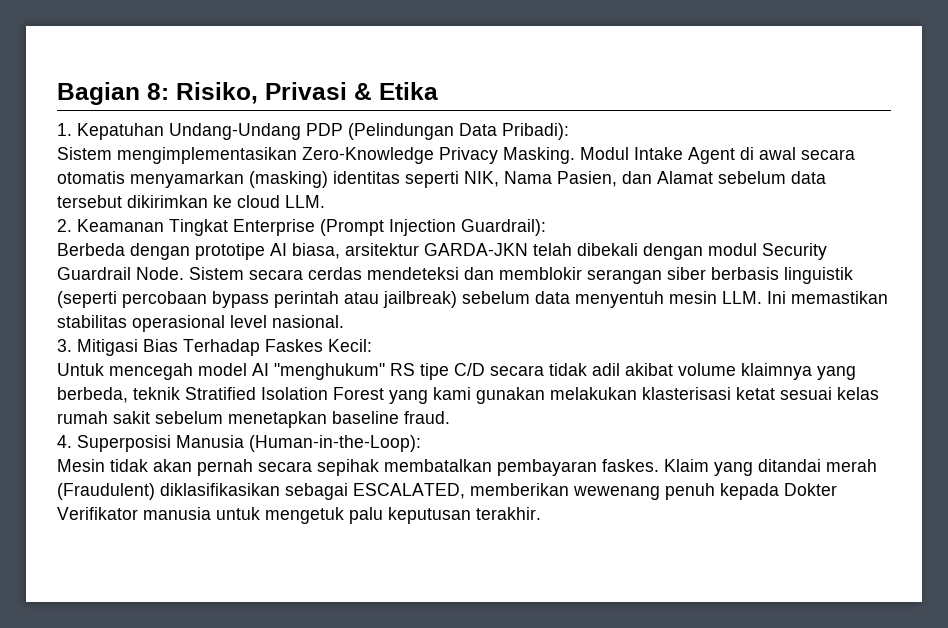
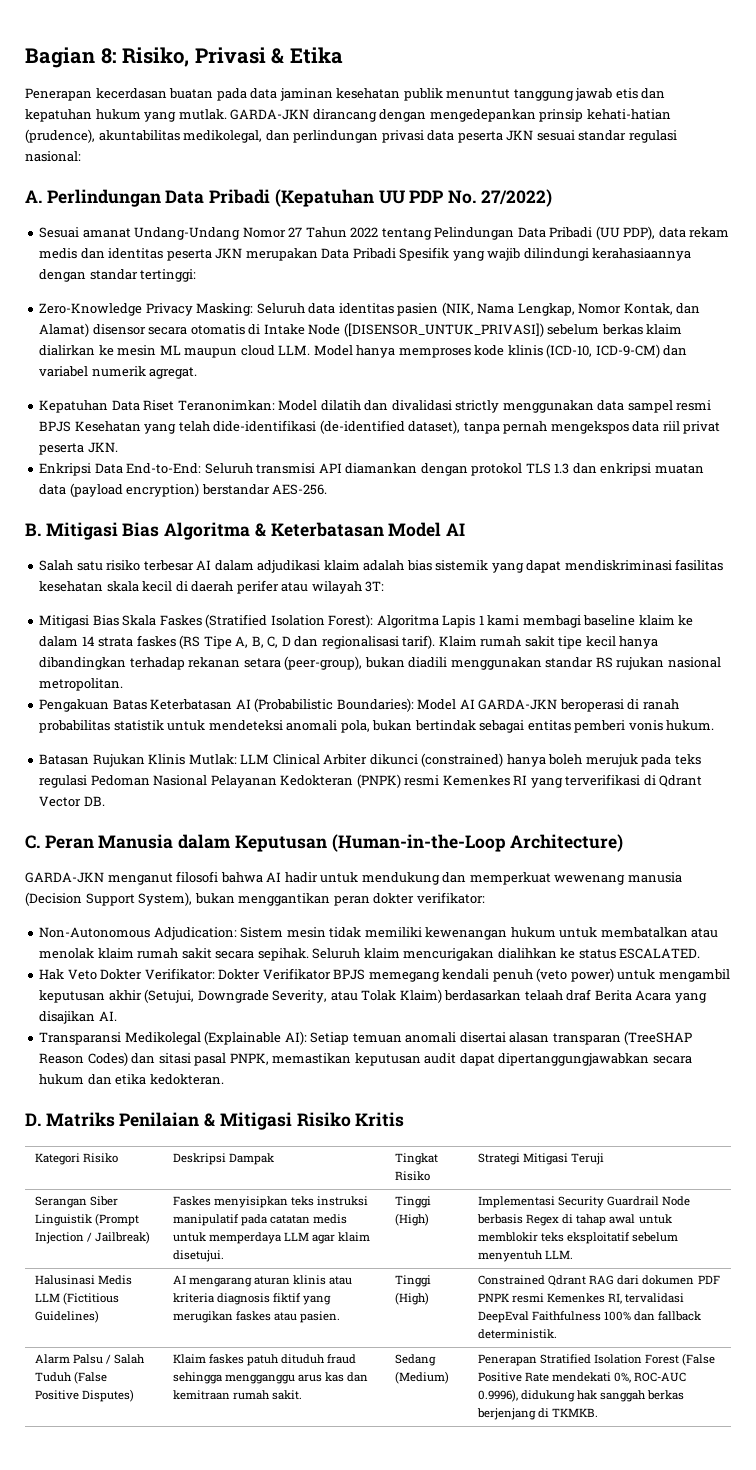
[57,123,569,140] [57,147,855,164] [57,171,826,188] [57,195,325,208] [57,219,546,236] [57,243,827,260] [57,267,853,284] [57,291,888,308] [57,315,344,332] [57,339,372,356] [57,363,856,380] [57,387,879,404] [57,411,450,428] [57,435,421,452] [57,459,877,476] [57,483,837,500] [57,507,541,524] 1. Kepatuhan Undang-Undang PDP (Pelindungan Data Pribadi): // Sistem mengimplementasikan Zero-Knowledge Privacy Masking. Modul Intake Agent di awal secara otomatis menyamarkan (masking) identitas seperti NIK, Nama Pasien, dan Alamat sebelum data tersebut dikirimkan ke cloud LLM. // 2. Keamanan Tingkat Enterprise (Prompt Injection Guardrail): // Berbeda dengan prototipe AI biasa, arsitektur GARDA-JKN telah dibekali dengan modul Security Guardrail Node. Sistem secara cerdas mendeteksi dan memblokir serangan siber berbasis linguistik (seperti percobaan bypass perintah atau jailbreak) sebelum data menyentuh mesin LLM. Ini memastikan stabilitas operasional level nasional. // 3. Mitigasi Bias Terhadap Faskes Kecil: // Untuk mencegah model AI "menghukum" RS tipe C/D secara tidak adil akibat volume klaimnya yang berbeda, teknik Stratified Isolation Forest yang kami gunakan melakukan klasterisasi ketat sesuai kelas rumah sakit sebelum menetapkan baseline fraud. // 4. Superposisi Manusia (Human-in-the-Loop): // Mesin tidak akan pernah secara sepihak membatalkan pembayaran faskes. Klaim yang ditandai merah (Fraudulent) diklasifikasikan sebagai ESCALATED, memberikan wewenang penuh kepada Dokter Verifikator manusia untuk mengetuk palu keputusan terakhir. -> [25,88,666,101] [25,109,671,122] [25,129,677,143] [25,151,81,162] [25,189,552,207] [39,226,730,240] [39,247,692,261] [39,269,197,282] [39,302,701,316] [39,323,683,337] [39,344,688,358] [39,366,198,379] [39,400,712,413] [39,420,721,434] [39,442,118,455] [39,463,704,476] [39,483,328,497] [25,522,466,540] [39,559,724,573] [39,580,385,594] [39,614,694,628] [39,635,659,649] [39,656,721,670] [39,678,124,691] [39,698,679,712] [39,720,715,733] [39,753,701,767] [39,774,703,788] [39,796,105,807] [25,834,624,852] [25,871,682,885] [25,892,485,906] [39,927,719,940] [39,948,701,961] [39,968,730,982] [39,989,707,1003] [39,1011,117,1024] [39,1031,693,1045] [39,1052,692,1066] [39,1074,224,1085] [25,1112,405,1130] [35,1153,119,1165] [173,1153,275,1165] [395,1153,439,1165] [395,1171,431,1181] [478,1153,605,1165] [35,1196,119,1208] [35,1213,140,1226] [35,1231,151,1244] [173,1196,369,1208] [173,1214,348,1226] [173,1232,371,1244] [173,1250,225,1262] [395,1196,432,1208] [395,1213,430,1226] [478,1196,691,1208] [477,1214,672,1226] [478,1232,679,1244] [478,1250,574,1262] [35,1275,133,1285] [35,1292,120,1305] [35,1310,100,1323] [173,1275,353,1287] [173,1293,332,1305] [173,1311,341,1323] [395,1275,432,1287] [395,1292,430,1305] [478,1275,720,1286] [478,1293,685,1304] [478,1311,702,1323] [478,1329,558,1339] [35,1354,146,1364] [35,1371,108,1384] [35,1389,135,1402] [173,1354,357,1366] [173,1372,369,1384] [173,1390,303,1400] [395,1354,437,1366] [395,1371,450,1384] [478,1353,716,1366] [478,1372,687,1383] [478,1389,685,1402] [477,1408,599,1420] Penerapan kecerdasan buatan pada data jaminan kesehatan publik menuntut tanggung jawab etis dan kepatuhan hukum yang mutlak. GARDA-JKN dirancang dengan mengedepankan prinsip kehati-hatian (prudence), akuntabilitas medikolegal, dan perlindungan privasi data peserta JKN sesuai standar regulasi nasional: // A. Perlindungan Data Pribadi (Kepatuhan UU PDP No. 27/2022) // Sesuai amanat Undang-Undang Nomor 27 Tahun 2022 tentang Pelindungan Data Pribadi (UU PDP), data rekam medis dan identitas peserta JKN merupakan Data Pribadi Spesifik yang wajib dilindungi kerahasiaannya dengan standar tertinggi: // Zero-Knowledge Privacy Masking: Seluruh data identitas pasien (NIK, Nama Lengkap, Nomor Kontak, dan Alamat) disensor secara otomatis di Intake Node ([DISENSOR_UNTUK_PRIVASI]) sebelum berkas klaim dialirkan ke mesin ML maupun cloud LLM. Model hanya memproses kode klinis (ICD-10, ICD-9-CM) dan variabel numerik agregat. // Kepatuhan Data Riset Teranonimkan: Model dilatih dan divalidasi strictly menggunakan data sampel resmi BPJS Kesehatan yang telah dide-identifikasi (de-identified dataset), tanpa pernah mengekspos data riil privat peserta JKN. // Enkripsi Data End-to-End: Seluruh transmisi API diamankan dengan protokol TLS 1.3 dan enkripsi muatan data (payload encryption) berstandar AES-256. // B. Mitigasi Bias Algoritma & Keterbatasan Model AI // Salah satu risiko terbesar AI dalam adjudikasi klaim adalah bias sistemik yang dapat mendiskriminasi fasilitas kesehatan skala kecil di daerah perifer atau wilayah 3T: // Mitigasi Bias Skala Faskes (Stratified Isolation Forest): Algoritma Lapis 1 kami membagi baseline klaim ke dalam 14 strata faskes (RS Tipe A, B, C, D dan regionalisasi tarif). Klaim rumah sakit tipe kecil hanya dibandingkan terhadap rekanan setara (peer-group), bukan diadili menggunakan standar RS rujukan nasional metropolitan. // Pengakuan Batas Keterbatasan AI (Probabilistic Boundaries): Model AI GARDA-JKN beroperasi di ranah probabilitas statistik untuk mendeteksi anomali pola, bukan bertindak sebagai entitas pemberi vonis hukum. // Batasan Rujukan Klinis Mutlak: LLM Clinical Arbiter dikunci (constrained) hanya boleh merujuk pada teks regulasi Pedoman Nasional Pelayanan Kedokteran (PNPK) resmi Kemenkes RI yang terverifikasi di Qdrant Vector DB. // C. Peran Manusia dalam Keputusan (Human-in-the-Loop Architecture) // GARDA-JKN menganut filosofi bahwa AI hadir untuk mendukung dan memperkuat wewenang manusia (Decision Support System), bukan menggantikan peran dokter verifikator: // Non-Autonomous Adjudication: Sistem mesin tidak memiliki kewenangan hukum untuk membatalkan atau menolak klaim rumah sakit secara sepihak. Seluruh klaim mencurigakan dialihkan ke status ESCALATED. // Hak Veto Dokter Verifikator: Dokter Verifikator BPJS memegang kendali penuh (veto power) untuk mengambil keputusan akhir (Setujui, Downgrade Severity, atau Tolak Klaim) berdasarkan telaah draf Berita Acara yang disajikan AI. // Transparansi Medikolegal (Explainable AI): Setiap temuan anomali disertai alasan transparan (TreeSHAP Reason Codes) dan sitasi pasal PNPK, memastikan keputusan audit dapat dipertanggungjawabkan secara hukum dan etika kedokteran. // D. Matriks Penilaian & Mitigasi Risiko Kritis // Kategori Risiko | Deskripsi Dampak | Tingkat Risiko | Strategi Mitigasi Teruji // Serangan Siber Linguistik (Prompt Injection / Jailbreak) | Faskes menyisipkan teks instruksi manipulatif pada catatan medis untuk memperdaya LLM agar klaim disetujui. | Tinggi (High) | Implementasi Security Guardrail Node berbasis Regex di tahap awal untuk memblokir teks eksploitatif sebelum menyentuh LLM. // Halusinasi Medis LLM (Fictitious Guidelines) | AI mengarang aturan klinis atau kriteria diagnosis fiktif yang merugikan faskes atau pasien. | Tinggi (High) | Constrained Qdrant RAG dari dokumen PDF PNPK resmi Kemenkes RI, tervalidasi DeepEval Faithfulness 100% dan fallback deterministik. // Alarm Palsu / Salah Tuduh (False Positive Disputes) | Klaim faskes patuh dituduh fraud sehingga mengganggu arus kas dan kemitraan rumah sakit. | Sedang (Medium) | Penerapan Stratified Isolation Forest (False Positive Rate mendekati 0%, ROC-AUC 0.9996), didukung hak sanggah berkas berjenjang di TKMKB.

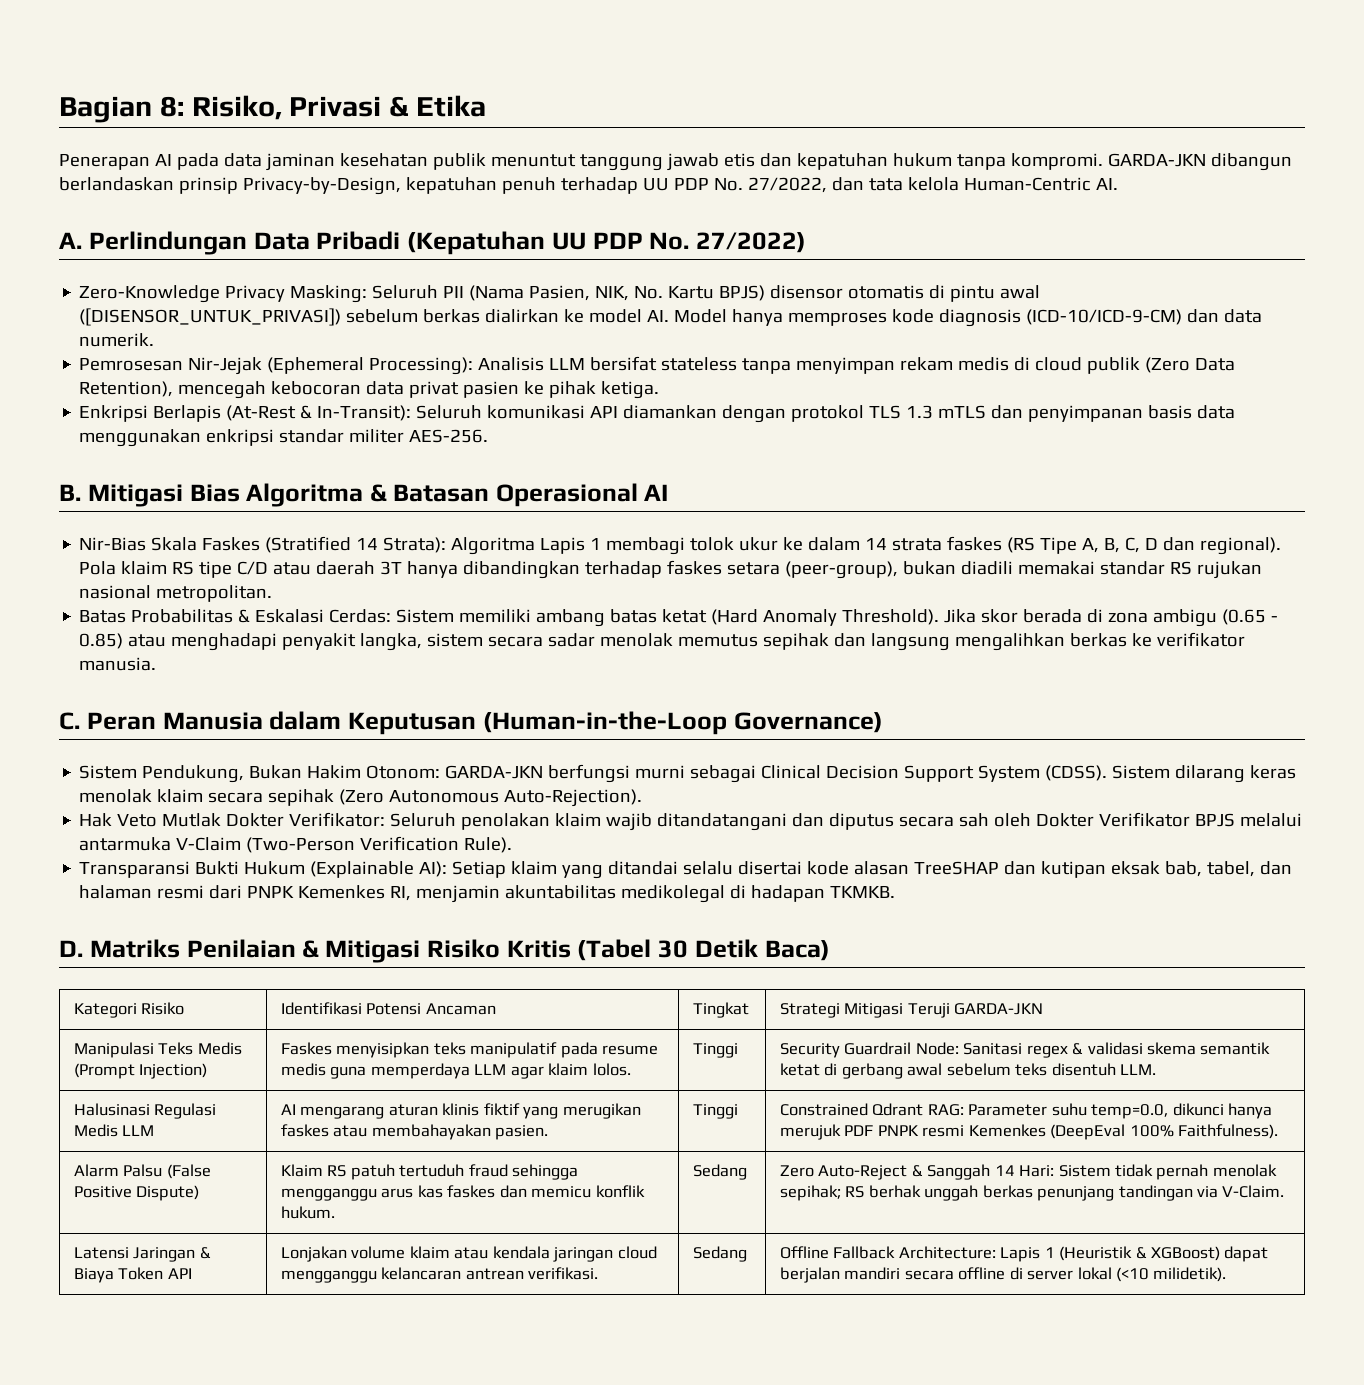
[95,88,214,99] kecerdasan buatan -> [154,154,172,166] AI
[144,109,671,122] [25,129,677,143] [25,151,81,162] yang mutlak. GARDA-JKN dirancang dengan mengedepankan prinsip kehati-hatian (prudence), akuntabilitas medikolegal, dan perlindungan privasi data peserta JKN sesuai standar regulasi nasional: -> [956,153,1292,171] [59,177,1118,195] tanpa kompromi. GARDA-JKN dibangun berlandaskan prinsip Privacy-by-Design, kepatuhan penuh terhadap UU PDP No. 27/2022, dan tata kelola Human-Centric AI.
[39,226,730,240] [39,247,692,261] [39,269,197,282] [39,302,701,316] [39,323,341,337] Sesuai amanat Undang-Undang Nomor 27 Tahun 2022 tentang Pelindungan Data Pribadi (UU PDP), data rekam medis dan identitas peserta JKN merupakan Data Pribadi Spesifik yang wajib dilindungi kerahasiaannya dengan standar tertinggi: // Zero-Knowledge Privacy Masking: Seluruh data identitas pasien (NIK, Nama Lengkap, Nomor Kontak, dan Alamat) disensor secara otomatis di Intake Node -> [79,285,1041,303] Zero-Knowledge Privacy Masking: Seluruh PII (Nama Pasien, NIK, No. Kartu BPJS) disensor otomatis di pintu awal
[646,324,683,335] klaim -> (481, 316) none
[117,344,688,358] [39,366,198,379] [39,400,712,413] [39,420,721,434] [39,442,118,455] [39,463,316,476] mesin ML maupun cloud LLM. Model hanya memproses kode klinis (ICD-10, ICD-9-CM) dan variabel numerik agregat. // Kepatuhan Data Riset Teranonimkan: Model dilatih dan divalidasi strictly menggunakan data sampel resmi BPJS Kesehatan yang telah dide-identifikasi (de-identified dataset), tanpa pernah mengekspos data riil privat peserta JKN. // Enkripsi Data End-to-End: Seluruh transmisi -> [589,309,1263,327] [79,333,155,347] [79,356,1236,375] [79,381,660,399] [79,405,586,422] model AI. Model hanya memproses kode diagnosis (ICD-10/ICD-9-CM) dan data numerik. // Pemrosesan Nir-Jejak (Ephemeral Processing): Analisis LLM bersifat stateless tanpa menyimpan rekam medis di cloud publik (Zero Data Retention), mencegah kebocoran data privat pasien ke pihak ketiga. // Enkripsi Berlapis (At-Rest & In-Transit): Seluruh komunikasi
[572,463,704,476] [39,483,270,497] dan enkripsi muatan data (payload encryption) berstandar -> [938,405,1236,422] [79,429,405,447] mTLS dan penyimpanan basis data menggunakan enkripsi standar militer
[270,522,442,537] Keterbatasan Model -> [392,483,638,507] Batasan Operasional
[39,559,724,573] [39,580,385,594] [39,615,119,628] Salah satu risiko terbesar AI dalam adjudikasi klaim adalah bias sistemik yang dapat mendiskriminasi fasilitas kesehatan skala kecil di daerah perifer atau wilayah 3T: // Mitigasi Bias -> [79,537,147,551] Nir-Bias
[270,614,374,628] Isolation Forest): -> [356,537,447,553] 14 Strata):
[487,615,675,628] kami membagi baseline klaim -> [606,537,779,555] membagi tolok ukur
[321,635,616,649] regionalisasi tarif). Klaim rumah sakit tipe kecil -> [1200,537,1282,555] [79,561,403,578] regional). Pola klaim RS tipe C/D atau daerah 3T
[188,657,241,668] rekanan -> [667,560,723,575] faskes
[450,657,542,670] menggunakan -> [1018,561,1096,575] memakai
[39,698,679,712] [39,720,715,733] [39,753,701,767] [39,774,703,788] [39,796,105,807] Pengakuan Batas Keterbatasan AI (Probabilistic Boundaries): Model AI GARDA-JKN beroperasi di ranah probabilitas statistik untuk mendeteksi anomali pola, bukan bertindak sebagai entitas pemberi vonis hukum. // Batasan Rujukan Klinis Mutlak: LLM Clinical Arbiter dikunci (constrained) hanya boleh merujuk pada teks regulasi Pedoman Nasional Pelayanan Kedokteran (PNPK) resmi Kemenkes RI yang terverifikasi di Qdrant Vector DB. -> [79,609,1279,627] [79,632,1246,651] [79,657,157,671] Batas Probabilitas & Eskalasi Cerdas: Sistem memiliki ambang batas ketat (Hard Anomaly Threshold). Jika skor berada di zona ambigu (0.65 - 0.85) atau menghadapi penyakit langka, sistem secara sadar menolak memutus sepihak dan langsung mengalihkan berkas ke verifikator manusia.
[510,834,624,852] [25,871,682,885] [25,892,485,906] [39,927,719,940] [39,948,701,961] Architecture) // GARDA-JKN menganut filosofi bahwa AI hadir untuk mendukung dan memperkuat wewenang manusia (Decision Support System), bukan menggantikan peran dokter verifikator: // Non-Autonomous Adjudication: Sistem mesin tidak memiliki kewenangan hukum untuk membatalkan atau menolak klaim rumah sakit secara sepihak. Seluruh klaim mencurigakan dialihkan ke status ESCALATED. -> [733,712,883,733] [79,764,1297,783] [79,789,643,807] Governance) // Sistem Pendukung, Bukan Hakim Otonom: GARDA-JKN berfungsi murni sebagai Clinical Decision Support System (CDSS). Sistem dilarang keras menolak klaim secara sepihak (Zero Autonomous Auto-Rejection).
(97, 974) none -> [162,813,222,827] Mutlak
[218,968,730,982] [39,989,707,1003] [39,1011,117,1024] Dokter Verifikator BPJS memegang kendali penuh (veto power) untuk mengambil keputusan akhir (Setujui, Downgrade Severity, atau Tolak Klaim) berdasarkan telaah draf Berita Acara yang disajikan AI. -> [390,812,1303,831] [79,836,513,853] Seluruh penolakan klaim wajib ditandatangani dan diputus secara sah oleh Dokter Verifikator BPJS melalui antarmuka V-Claim (Two-Person Verification Rule).
[124,1032,201,1045] Medikolegal -> [195,861,306,875] Bukti Hukum
[352,1031,693,1045] [39,1052,692,1066] [39,1074,224,1085] temuan anomali disertai alasan transparan (TreeSHAP Reason Codes) dan sitasi pasal PNPK, memastikan keputusan audit dapat dipertanggungjawabkan secara hukum dan etika kedokteran. -> [511,861,1293,879] [79,885,896,903] klaim yang ditandai selalu disertai kode alasan TreeSHAP dan kutipan eksak bab, tabel, dan halaman resmi dari PNPK Kemenkes RI, menjamin akuntabilitas medikolegal di hadapan TKMKB.
(405, 1119) none -> [577,939,830,961] (Tabel 30 Detik Baca)
[173,1153,275,1165] Deskripsi Dampak -> [280,1002,496,1015] Identifikasi Potensi Ancaman
[395,1171,431,1181] Risiko -> (749, 1010) none
[35,1196,119,1208] [35,1213,140,1226] [35,1231,151,1244] // Serangan Siber Linguistik (Prompt Injection / Jailbreak) -> [954,1003,1044,1015] [73,1042,242,1058] [73,1063,208,1079] GARDA-JKN // Manipulasi Teks Medis (Prompt Injection)
[317,1196,369,1206] instruksi -> (466, 1048) none
[270,1214,348,1224] [173,1232,207,1242] catatan medis untuk -> [602,1045,659,1055] [280,1063,367,1079] resume medis guna
[173,1250,225,1262] [395,1196,432,1208] [395,1213,430,1226] [478,1196,691,1208] [477,1214,672,1226] [478,1232,679,1244] [478,1250,544,1262] disetujui. | Tinggi (High) | Implementasi Security Guardrail Node berbasis Regex di tahap awal untuk memblokir teks eksploitatif sebelum menyentuh -> [592,1063,631,1076] [692,1043,738,1058] [779,1042,1271,1058] [779,1063,1116,1079] lolos. | Tinggi | Security Guardrail Node: Sanitasi regex & validasi skema semantik ketat di gerbang awal sebelum teks disentuh
(96, 1280) none -> [154,1103,217,1119] Regulasi
[63,1292,120,1305] [35,1310,100,1323] (Fictitious Guidelines) -> (155, 1130) none
[329,1276,353,1285] [173,1293,271,1305] atau kriteria diagnosis -> (480, 1109) none
(298, 1316) none -> [371,1124,491,1140] membahayakan
[395,1292,430,1305] (High) -> (738, 1111) none
[589,1275,720,1285] [478,1293,685,1304] [478,1311,702,1323] [478,1329,558,1339] RAG dari dokumen PDF PNPK resmi Kemenkes RI, tervalidasi DeepEval Faithfulness 100% dan fallback deterministik. -> [927,1103,1272,1119] [779,1124,1278,1140] RAG: Parameter suhu temp=0.0, dikunci hanya merujuk PDF PNPK resmi Kemenkes (DeepEval 100% Faithfulness).
[106,1354,146,1364] [35,1371,108,1384] [35,1389,135,1402] [173,1354,326,1366] / Salah Tuduh (False Positive Disputes) | Klaim faskes patuh dituduh -> [166,1164,211,1179] [73,1185,200,1201] [280,1164,465,1180] (False Positive Dispute) | Klaim RS patuh tertuduh
[347,1372,369,1382] [173,1390,303,1400] [395,1354,437,1366] [395,1371,450,1384] [478,1353,716,1366] [478,1372,687,1383] [478,1389,685,1402] [477,1408,599,1420] dan kemitraan rumah sakit. | Sedang (Medium) | Penerapan Stratified Isolation Forest (False Positive Rate mendekati 0%, ROC-AUC 0.9996), didukung hak sanggah berkas berjenjang di TKMKB. -> [447,1185,645,1198] [280,1206,335,1219] [692,1164,747,1180] [779,1164,1277,1180] [779,1185,1285,1201] [73,1247,211,1262] [73,1267,192,1283] [280,1246,657,1262] [280,1267,599,1283] [692,1246,747,1262] [779,1246,1269,1262] [779,1267,1227,1283] faskes dan memicu konflik hukum. | Sedang | Zero Auto-Reject & Sanggah 14 Hari: Sistem tidak pernah menolak sepihak; RS berhak unggah berkas penunjang tandingan via V-Claim. // Latensi Jaringan & Biaya Token API | Lonjakan volume klaim atau kendala jaringan cloud mengganggu kelancaran antrean verifikasi. | Sedang | Offline Fallback Architecture: Lapis 1 (Heuristik & XGBoost) dapat berjalan mandiri secara offline di server lokal (<10 milidetik).

